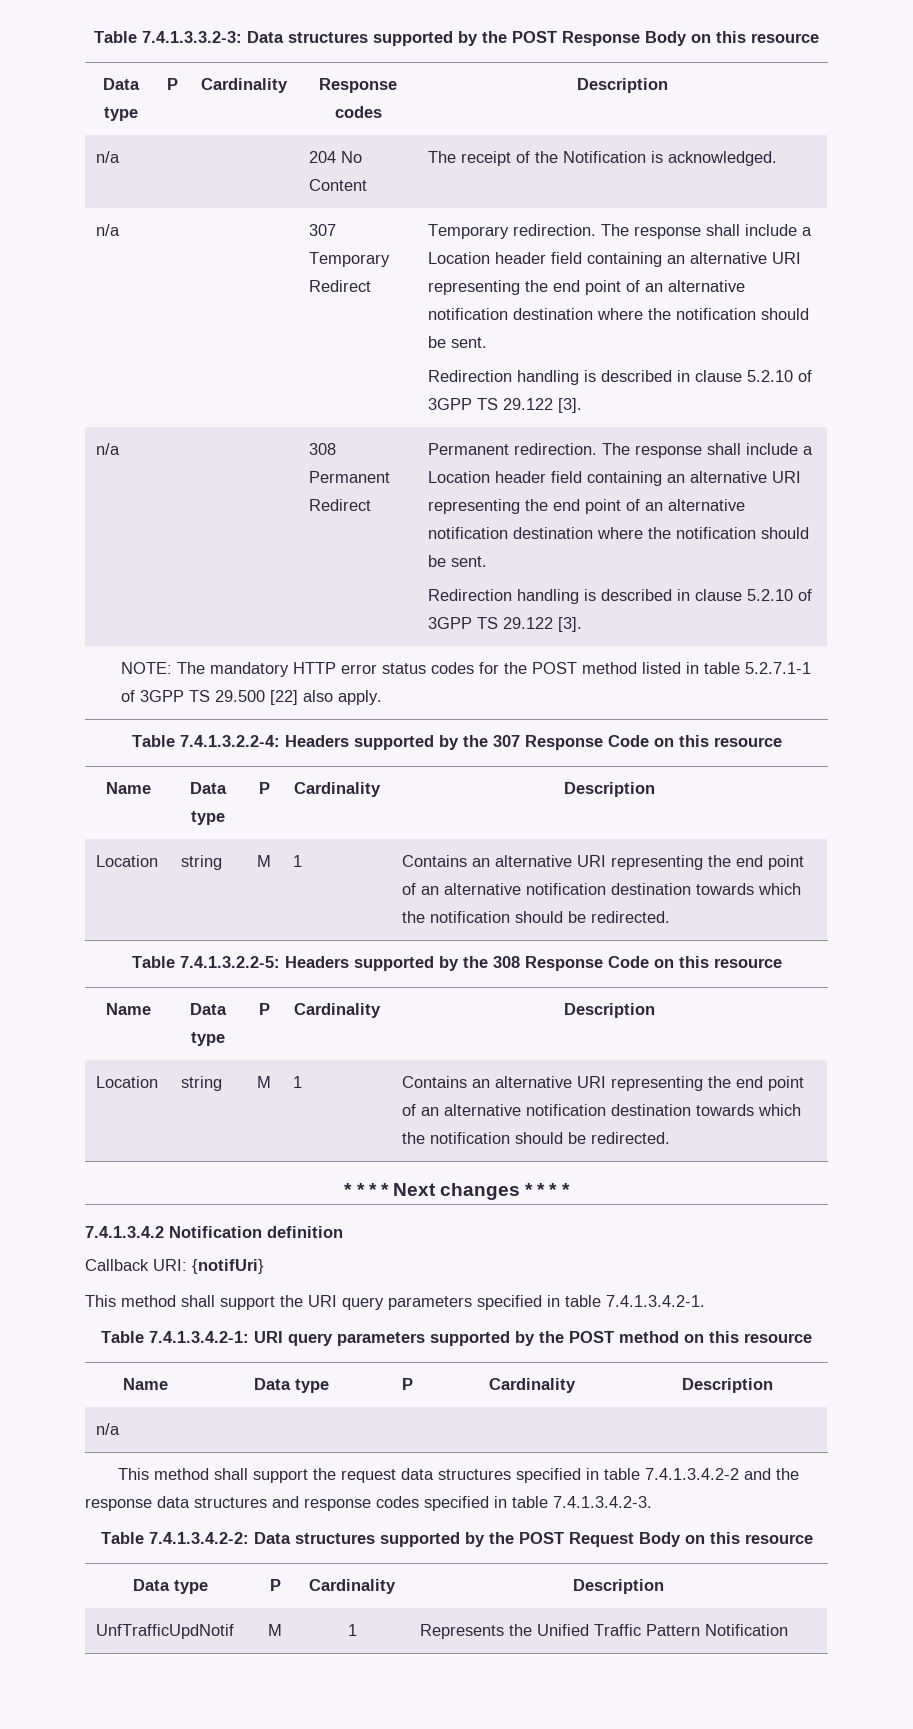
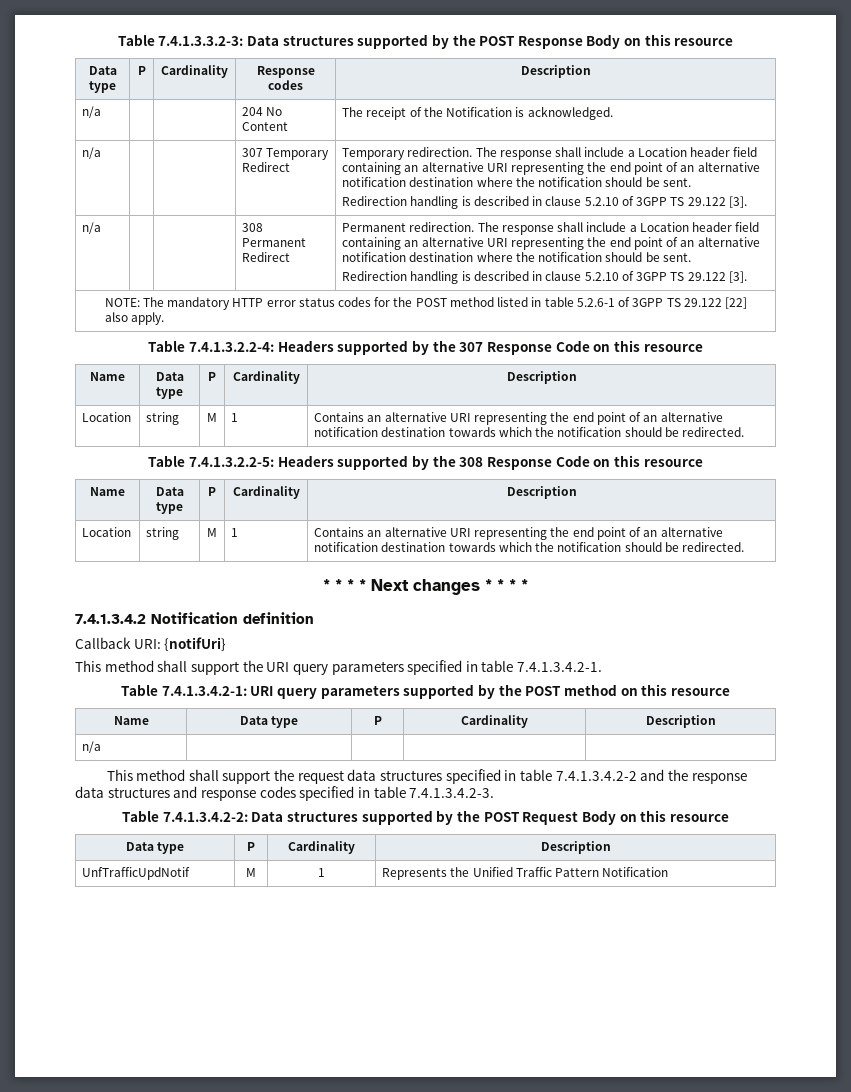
[745,662,812,674] [121,690,266,702] 5.2.7.1-1 of 3GPP TS 29.500 -> [576,297,722,307] 5.2.6-1 of 3GPP TS 29.122

